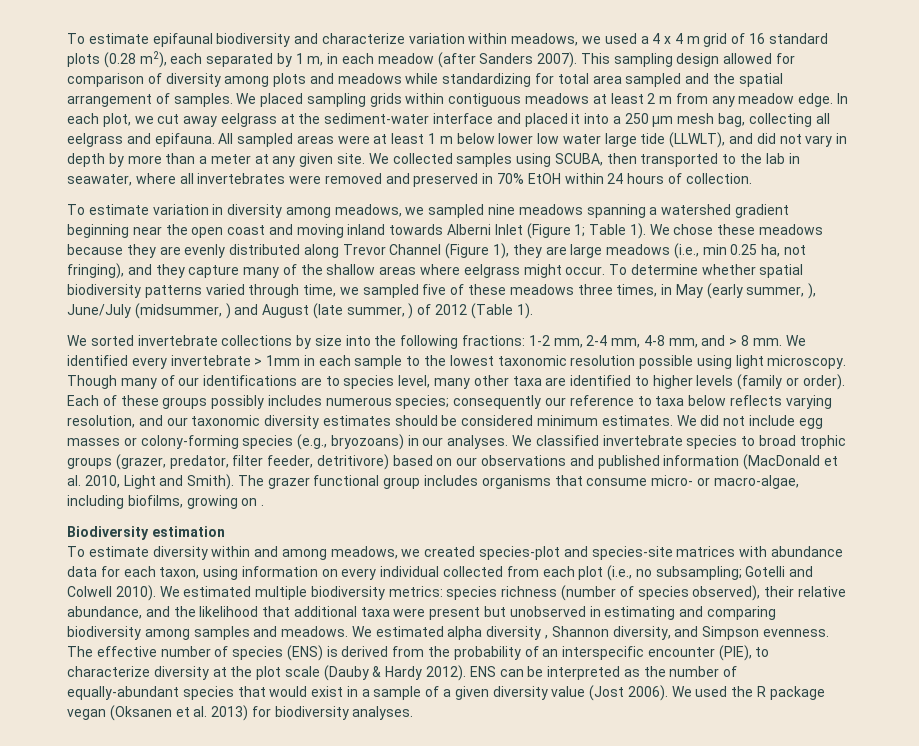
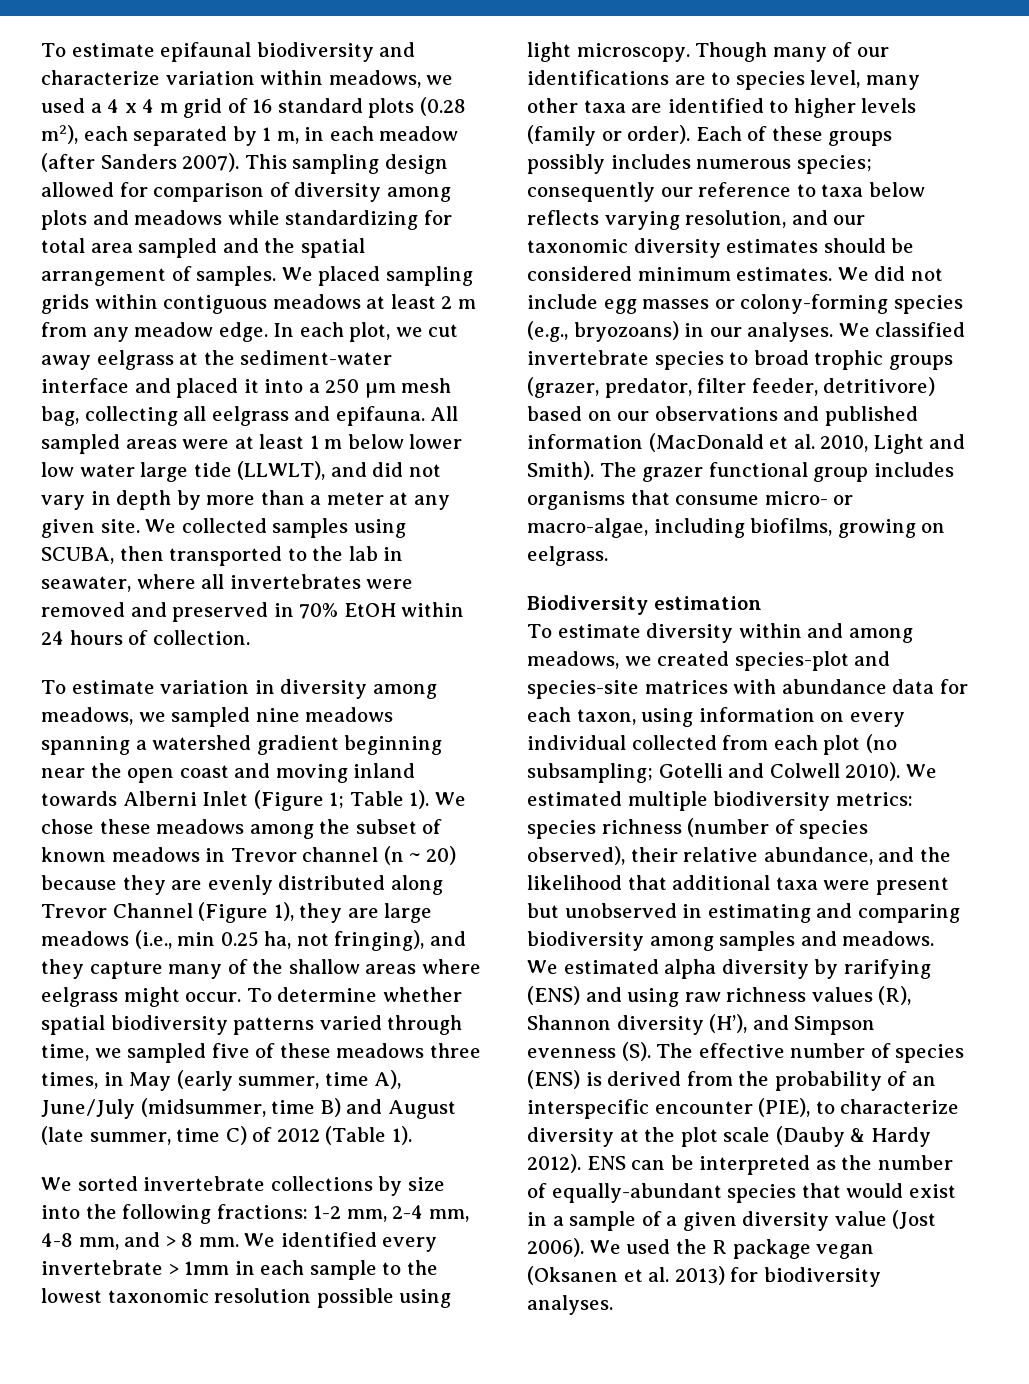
(824, 229) none -> [249,819,443,839] [41,846,456,865] among the subset of known meadows in Trevor channel (n ~ 20)
[808,283,817,299] [67,303,231,319] ), June/July (midsummer, ) -> [324,1070,402,1089] [41,1098,341,1119] time A), June/July (midsummer, time B)
[408,303,414,319] ) -> [176,1126,247,1145] time C)
[261,504,265,506] . -> [527,546,608,566] eelgrass.
[607,565,652,581] (i.e., no -> [865,734,897,753] (no
[545,626,829,640] , Shannon diversity, and Simpson evenness. -> [814,959,931,979] [527,986,912,1007] [527,1014,876,1035] [527,1042,651,1061] by rarifying (ENS) and using raw richness values (R), Shannon diversity (H’), and Simpson evenness (S).

